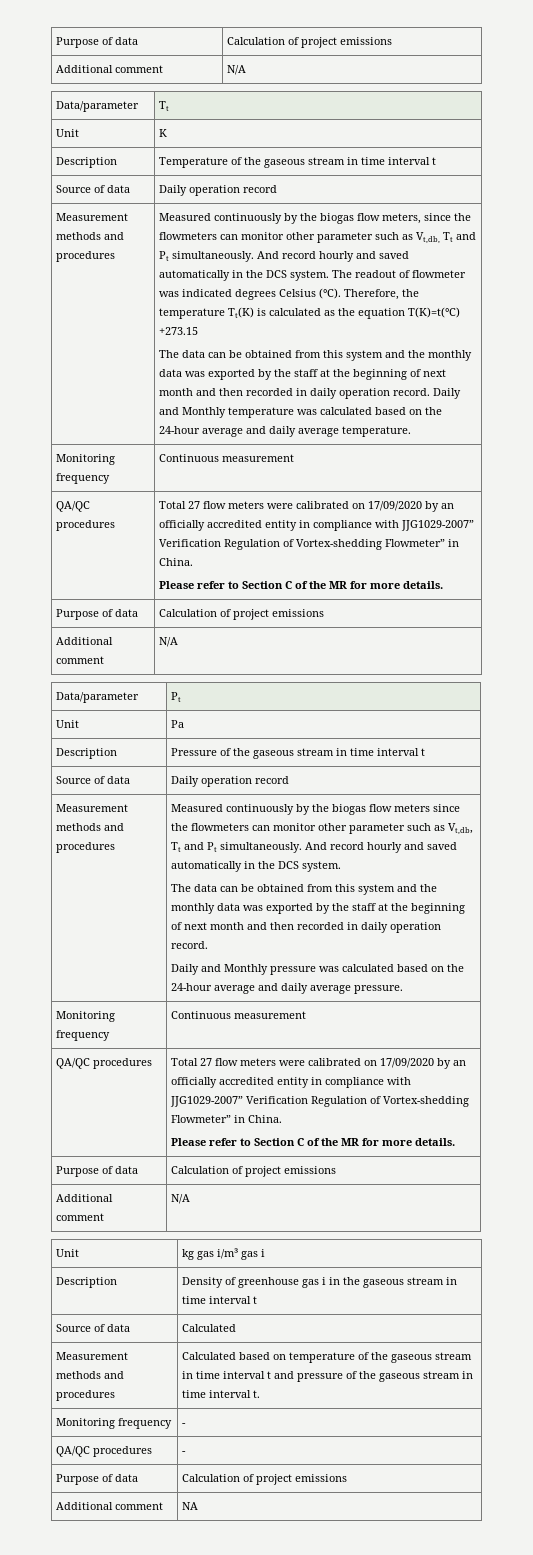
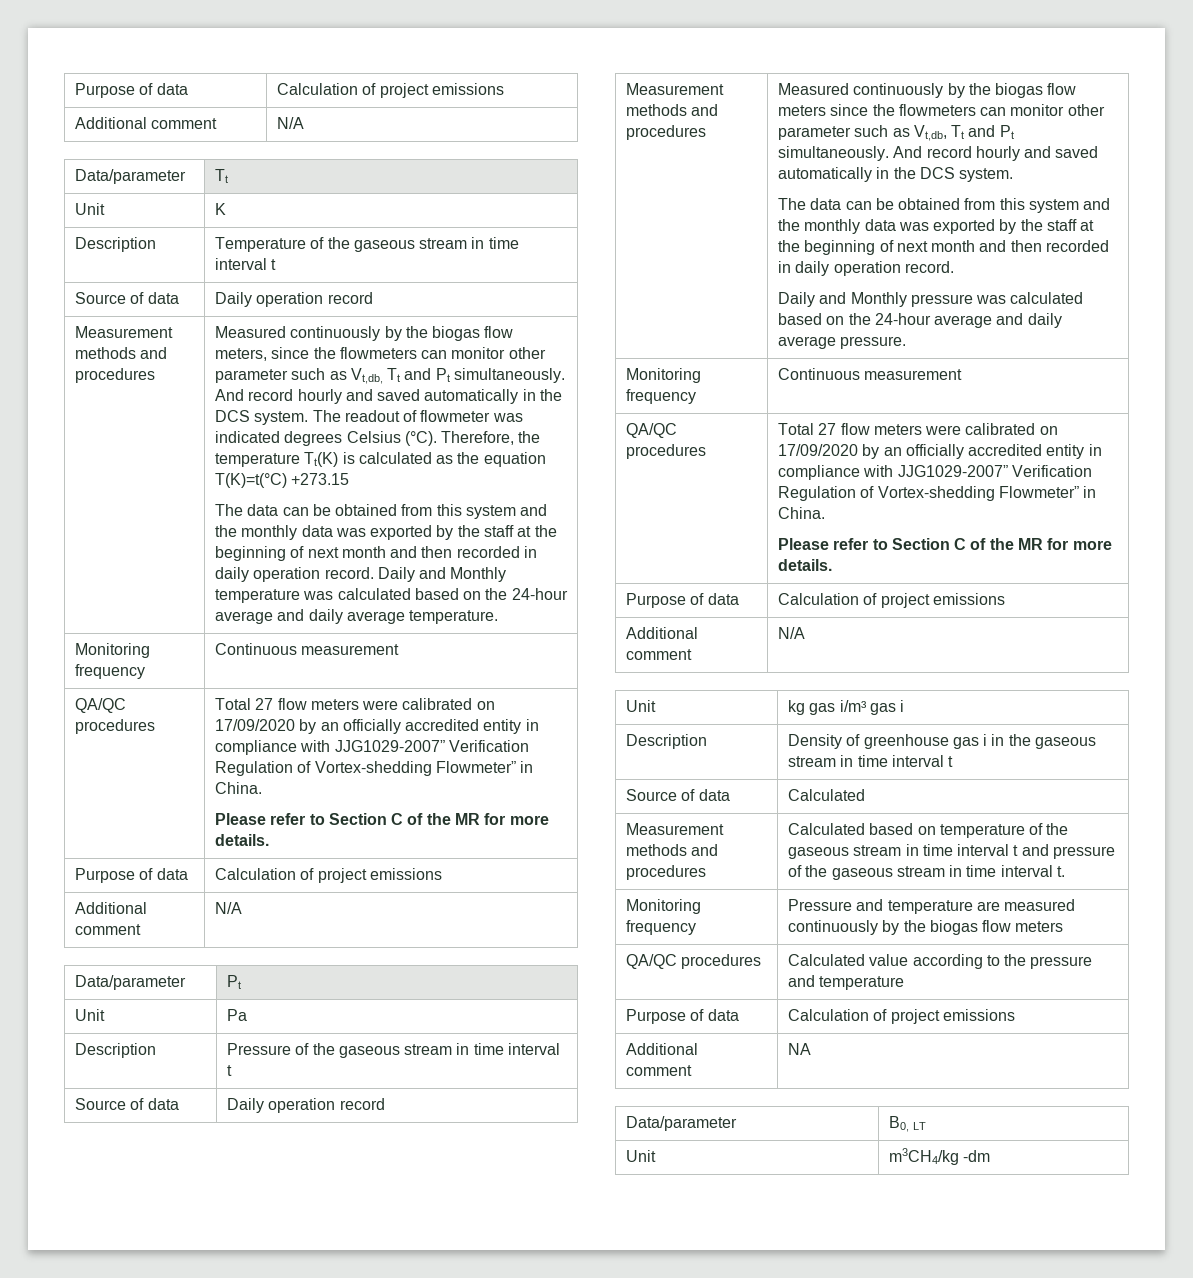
[182,1423,187,1426] [56,1446,153,1457] [182,1451,187,1454] - // QA/QC procedures | - -> [787,899,1076,914] [787,920,1064,935] [625,954,762,969] [787,954,1093,969] [787,975,905,990] Pressure and temperature are measured continuously by the biogas flow meters // QA/QC procedures | Calculated value according to the pressure and temperature
(199, 1506) none -> [625,1116,737,1131] [888,1116,927,1132] [625,1150,656,1162] [888,1148,991,1165] // Data/parameter | B0, LT // Unit | m3CH4/kg -dm

